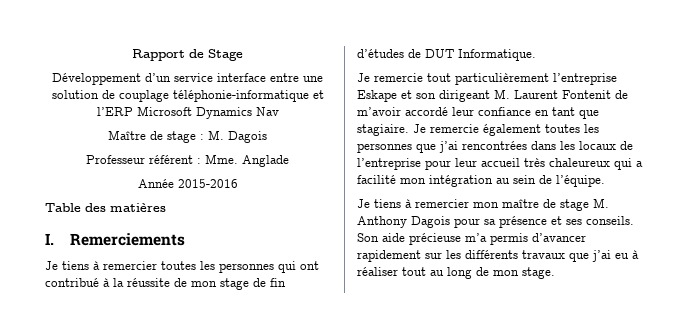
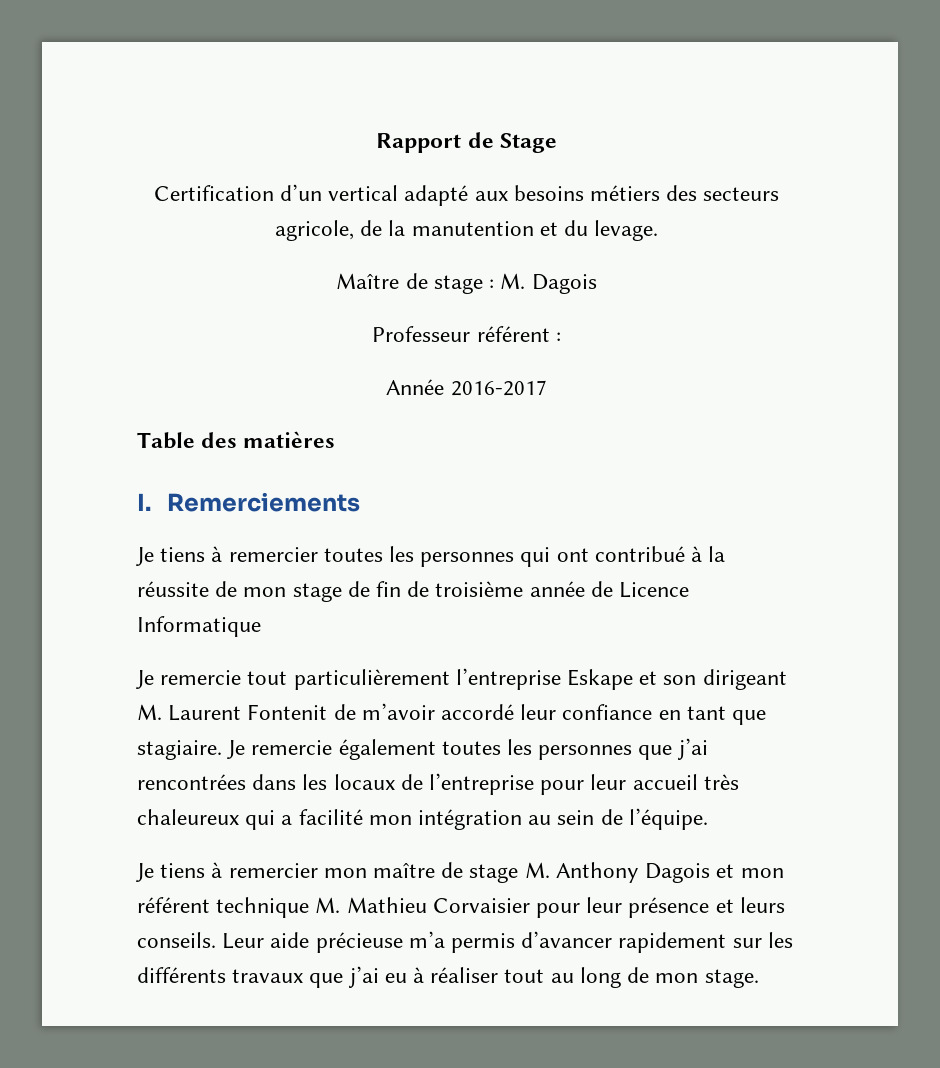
[52,73,323,85] [51,90,324,102] [96,106,279,119] Développement d’un service interface entre une solution de couplage téléphonie-informatique et l’ERP Microsoft Dynamics Nav -> [153,184,780,206] [274,220,659,241] Certification d’un vertical adapté aux besoins métiers des secteurs agricole, de la manutention et du levage.
[205,154,289,167] Mme. Anglade -> (561, 337) none
[177,179,238,188] 2015-2016 -> [450,380,547,396] 2016-2017
[357,49,536,61] d’études de DUT Informatique. -> [407,581,690,598] [137,616,261,637] de troisième année de Licence Informatique
[454,216,634,228] [357,233,379,242] pour sa présence et ses conseils. Son -> [716,864,784,878] [137,897,785,918] [137,932,265,949] et mon référent technique M. Mathieu Corvaisier pour leur présence et leurs conseils. Leur

